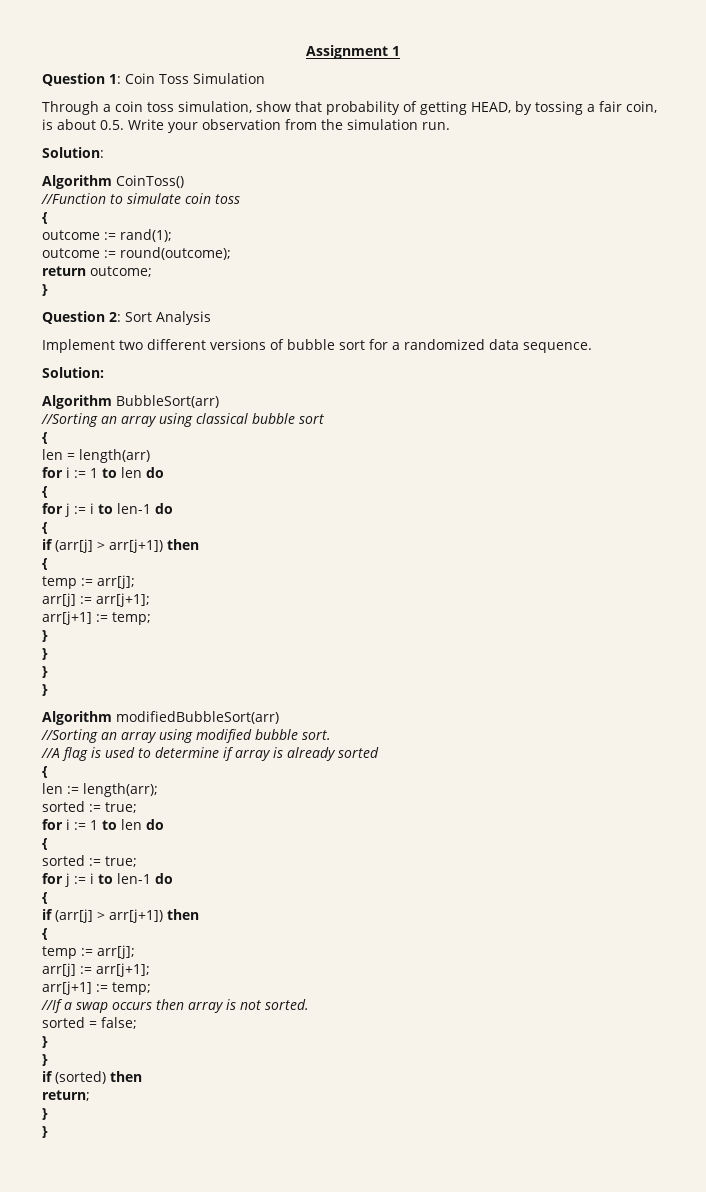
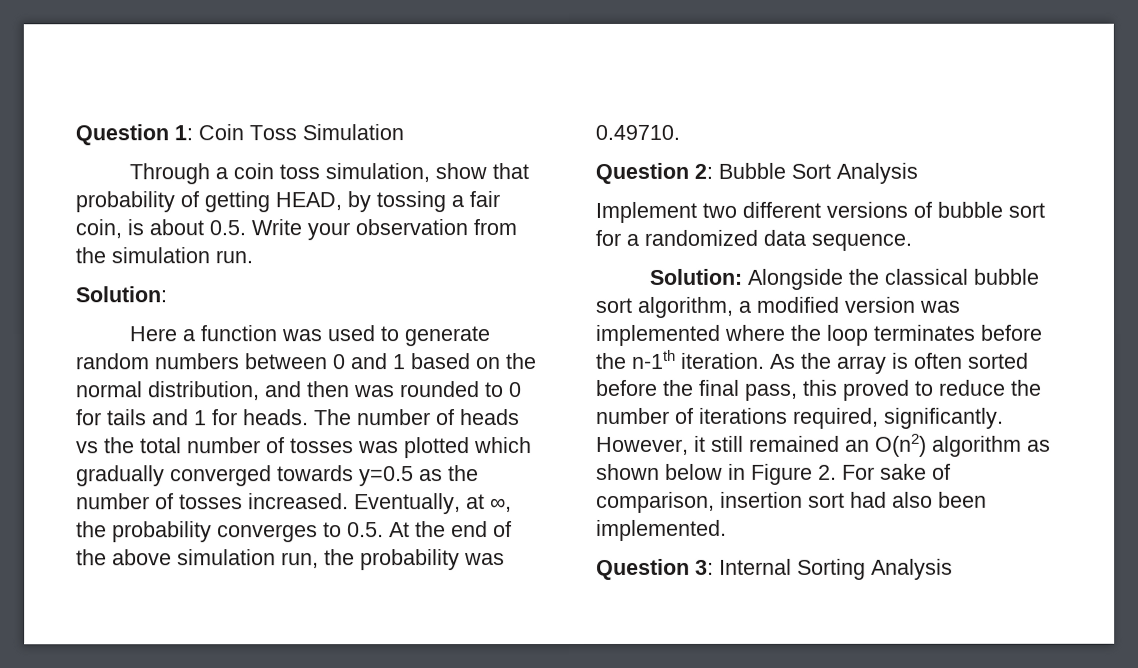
[306,45,400,59] Assignment 1 // -> (75, 135) none
[42,175,184,189] [41,193,240,204] [42,212,48,224] [42,229,172,242] [42,247,231,260] [42,266,152,277] [42,284,48,296] Algorithm CoinToss() // //Function to simulate coin toss // { // outcome := rand(1); // outcome := round(outcome); // return outcome; // } -> [128,325,491,347] [76,353,537,370] [76,381,522,401] [76,409,520,426] [76,437,532,459] [76,465,479,487] [76,493,512,515] [76,521,512,543] [76,549,505,571] [595,124,680,140] Here a function was used to generate random numbers between 0 and 1 based on the normal distribution, and then was rounded to 0 for tails and 1 for heads. The number of heads vs the total number of tosses was plotted which gradually converged towards y=0.5 as the number of tosses increased. Eventually, at ∞, the probability converges to 0.5. At the end of the above simulation run, the probability was 0.49710.
(121, 317) none -> [718,162,786,179] Bubble
[42,395,219,409] [41,413,324,427] [42,432,48,444] [42,449,150,463] [42,467,164,478] [42,486,48,498] [42,503,173,517] [42,522,48,534] [42,539,199,553] [42,558,48,570] [42,575,135,589] [42,593,150,607] [42,611,151,625] [42,630,48,642] [42,648,48,660] [42,666,48,678] [42,684,48,696] [42,711,279,725] [41,729,331,743] [41,747,379,761] [42,766,48,778] [42,783,158,797] [42,801,137,813] [42,819,164,830] [42,838,48,850] [42,855,137,867] [42,873,173,887] [42,892,48,904] [42,909,199,923] [42,928,48,940] [42,945,135,959] [42,963,150,977] [42,981,151,995] [41,999,309,1013] [42,1017,137,1029] [42,1036,48,1048] [42,1054,48,1066] [42,1071,142,1084] [42,1090,90,1101] [42,1108,48,1120] [42,1126,48,1138] // Algorithm BubbleSort(arr) // //Sorting an array using classical bubble sort // { // len = length(arr) // for i := 1 to len do // { // for j := i to len-1 do // { // if (arr[j] > arr[j+1]) then // { // temp := arr[j]; // arr[j] := arr[j+1]; // arr[j+1] := temp; // } // } // } // } // Algorithm modifiedBubbleSort(arr) // //Sorting an array using modified bubble sort. // //A flag is used to determine if array is already sorted // { // len := length(arr); // sorted := true; // for i := 1 to len do // { // sorted := true; // for j := i to len-1 do // { // if (arr[j] > arr[j+1]) then // { // temp := arr[j]; // arr[j] := arr[j+1]; // arr[j+1] := temp; // //If a swap occurs then array is not sorted. // sorted = false; // } // } // if (sorted) then // return; // } // } -> [746,268,1039,290] [595,296,960,318] [595,324,1043,346] [596,349,1029,374] [596,379,1042,401] [596,407,1004,429] [596,433,1051,457] [596,463,951,485] [596,491,987,513] [596,519,727,541] [596,558,953,580] Alongside the classical bubble sort algorithm, a modified version was implemented where the loop terminates before the n-1th iteration. As the array is often sorted before the final pass, this proved to reduce the number of iterations required, significantly. However, it still remained an O(n2) algorithm as shown below in Figure 2. For sake of comparison, insertion sort had also been implemented. // Question 3: Internal Sorting Analysis

